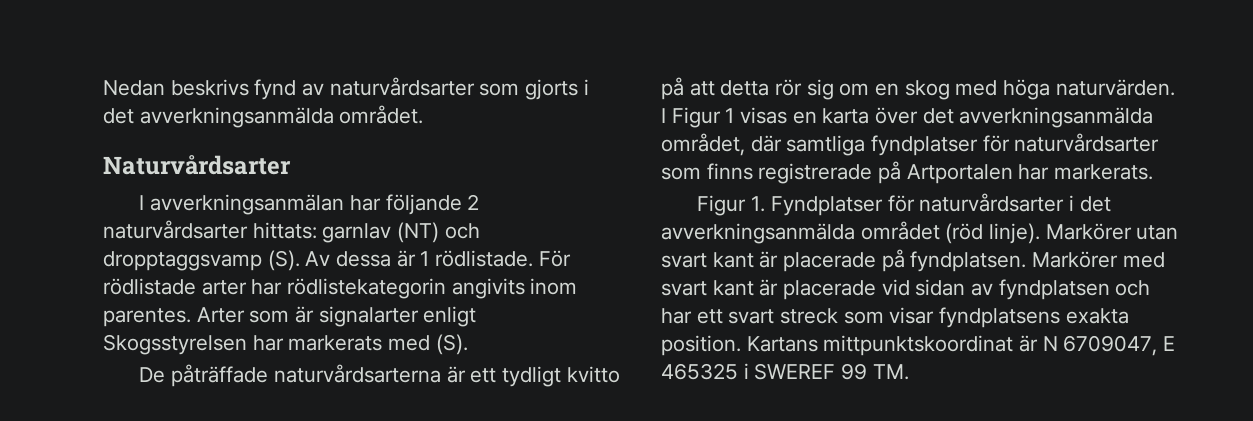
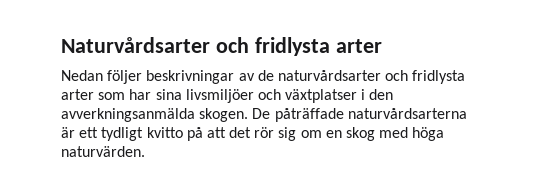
[103,77,589,100] [103,105,424,128] [103,155,291,175] [139,194,480,215] [103,220,480,243] [103,250,571,271] [103,278,578,299] [103,306,477,327] [103,334,468,355] Nedan beskrivs fynd av naturvårdsarter som gjorts i det avverkningsanmälda området. // Naturvårdsarter // I avverkningsanmälan har följande 2 naturvårdsarter hittats: garnlav (NT) och dropptaggsvamp (S). Av dessa är 1 rödlistade. För rödlistade arter har rödlistekategorin angivits inom parentes. Arter som är signalarter enligt Skogsstyrelsen har markerats med (S). // -> [61,37,382,56] [61,70,466,84] [61,89,394,103] [61,108,249,122] Naturvårdsarter och fridlysta arter // Nedan följer beskrivningar av de naturvårdsarter och fridlysta arter som har sina livsmiljöer och växtplatser i den avverkningsanmälda skogen.
[720,80,770,96] detta -> [229,127,252,138] det
[661,107,1154,128] [661,133,1160,156] [661,161,1154,184] [697,193,1111,216] [661,221,1179,244] [661,249,1165,272] [661,279,1151,300] [661,307,1129,328] [661,335,1176,356] [661,363,909,380] I Figur 1 visas en karta över det avverkningsanmälda området, där samtliga fyndplatser för naturvårdsarter som finns registrerade på Artportalen har markerats. // Figur 1. Fyndplatser för naturvårdsarter i det avverkningsanmälda området (röd linje). Markörer utan svart kant är placerade på fyndplatsen. Markörer med svart kant är placerade vid sidan av fyndplatsen och har ett svart streck som visar fyndplatsens exakta position. Kartans mittpunktskoordinat är N 6709047, E 465325 i SWEREF 99 TM. -> (145, 151) none

